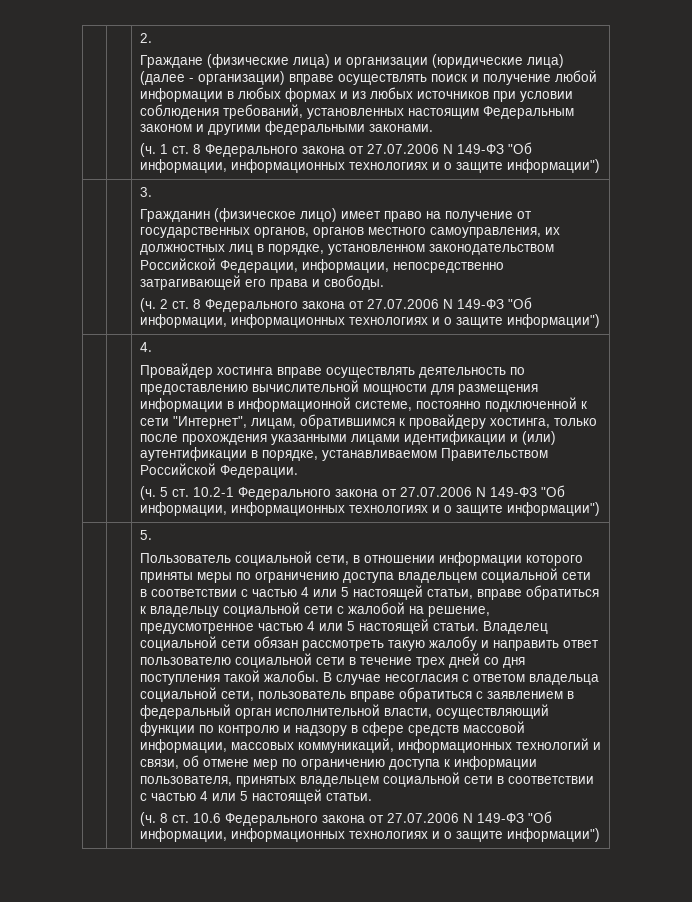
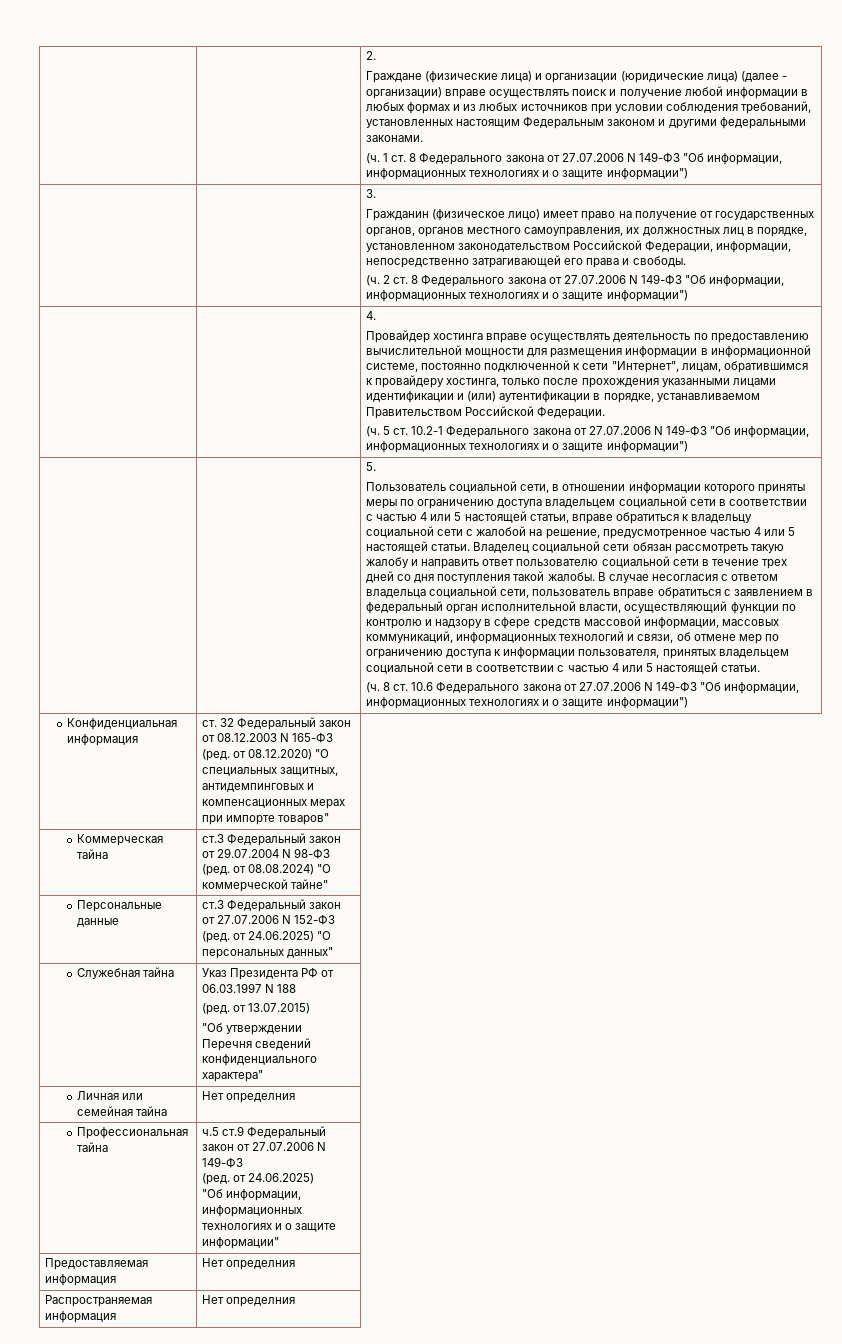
(600, 835) none -> [67,718,178,730] [67,734,139,746] [202,717,352,730] [202,733,334,743] [202,749,330,761] [202,767,339,776] [202,783,315,792] [202,799,346,809] [202,813,330,825] [77,834,164,846] [77,849,109,859] [202,833,342,846] [202,848,331,859] [202,864,332,876] [202,879,329,892] [77,900,163,912] [77,918,120,927] [202,899,342,912] [202,915,336,925] [202,931,332,943] [202,947,334,959] [77,967,175,979] [202,968,335,980] [202,983,297,993] [202,1003,311,1015] [202,1023,303,1035] [202,1038,312,1051] [202,1054,318,1066] [202,1070,264,1082] [77,1091,144,1100] [77,1106,168,1116] [202,1091,296,1103] [77,1127,189,1139] [77,1142,109,1152] [202,1126,327,1139] [202,1142,327,1151] [202,1157,244,1168] [202,1173,315,1185] [202,1189,302,1201] [202,1205,303,1217] [202,1223,337,1232] [202,1237,280,1249] [45,1258,149,1270] [45,1274,117,1286] [202,1258,296,1270] [45,1295,153,1307] [45,1311,117,1323] [202,1295,296,1307] // Конфиденциальная информация | ст. 32 Федеральный закон от 08.12.2003 N 165-ФЗ (ред. от 08.12.2020) "О специальных защитных, антидемпинговых и компенсационных мерах при импорте товаров" // Коммерческая тайна | ст.3 Федеральный закон от 29.07.2004 N 98-ФЗ (ред. от 08.08.2024) "О коммерческой тайне" // Персональные данные | ст.3 Федеральный закон от 27.07.2006 N 152-ФЗ (ред. от 24.06.2025) "О персональных данных" // Служебная тайна | Указ Президента РФ от 06.03.1997 N 188 // (ред. от 13.07.2015) // "Об утверждении Перечня сведений конфиденциального характера" // Личная или семейная тайна | Нет определния // Профессиональная тайна | ч.5 ст.9 Федеральный закон от 27.07.2006 N 149-ФЗ // (ред. от 24.06.2025) // "Об информации, информационных технологиях и о защите информации" // Предоставляемая информация | Нет определния // Распространяемая информация | Нет определния

